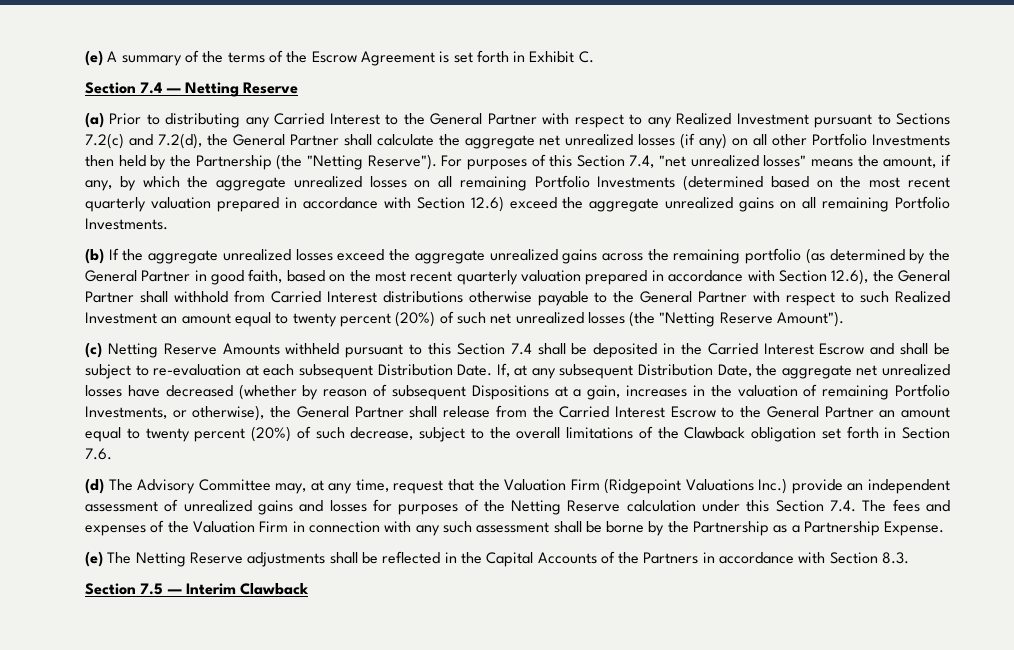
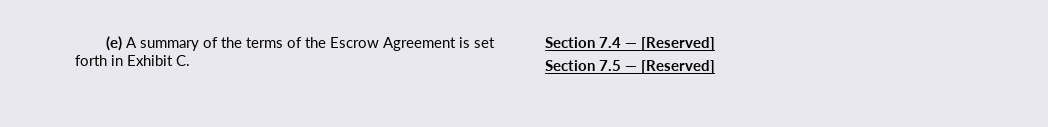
[184,82,299,97] [85,112,951,128] [85,133,950,149] [85,154,951,170] [85,175,950,191] [85,196,950,212] [85,218,168,230] [85,248,950,264] [85,269,950,285] [85,290,951,306] [85,311,845,327] [85,342,951,358] [85,363,951,379] [85,384,951,400] [85,405,950,421] [85,426,950,442] [85,448,112,460] [85,478,950,494] [85,499,950,515] [85,520,945,536] [85,551,910,567] Netting Reserve // (a) Prior to distributing any Carried Interest to the General Partner with respect to any Realized Investment pursuant to Sections 7.2(c) and 7.2(d), the General Partner shall calculate the aggregate net unrealized losses (if any) on all other Portfolio Investments then held by the Partnership (the "Netting Reserve"). For purposes of this Section 7.4, "net unrealized losses" means the amount, if any, by which the aggregate unrealized losses on all remaining Portfolio Investments (determined based on the most recent quarterly valuation prepared in accordance with Section 12.6) exceed the aggregate unrealized gains on all remaining Portfolio Investments. // (b) If the aggregate unrealized losses exceed the aggregate unrealized gains across the remaining portfolio (as determined by the General Partner in good faith, based on the most recent quarterly valuation prepared in accordance with Section 12.6), the General Partner shall withhold from Carried Interest distributions otherwise payable to the General Partner with respect to such Realized Investment an amount equal to twenty percent (20%) of such net unrealized losses (the "Netting Reserve Amount"). // (c) Netting Reserve Amounts withheld pursuant to this Section 7.4 shall be deposited in the Carried Interest Escrow and shall be subject to re-evaluation at each subsequent Distribution Date. If, at any subsequent Distribution Date, the aggregate net unrealized losses have decreased (whether by reason of subsequent Dispositions at a gain, increases in the valuation of remaining Portfolio Investments, or otherwise), the General Partner shall release from the Carried Interest Escrow to the General Partner an amount equal to twenty percent (20%) of such decrease, subject to the overall limitations of the Clawback obligation set forth in Section 7.6. // (d) The Advisory Committee may, at any time, request that the Valuation Firm (Ridgepoint Valuations Inc.) provide an independent assessment of unrealized gains and losses for purposes of the Netting Reserve calculation under this Section 7.4. The fees and expenses of the Valuation Firm in connection with any such assessment shall be borne by the Partnership as a Partnership Expense. // (e) The Netting Reserve adjustments shall be reflected in the Capital Accounts of the Partners in accordance with Section 8.3. -> [641,37,715,51] [Reserved]
[185,583,310,595] Interim Clawback -> [641,60,715,74] [Reserved]

